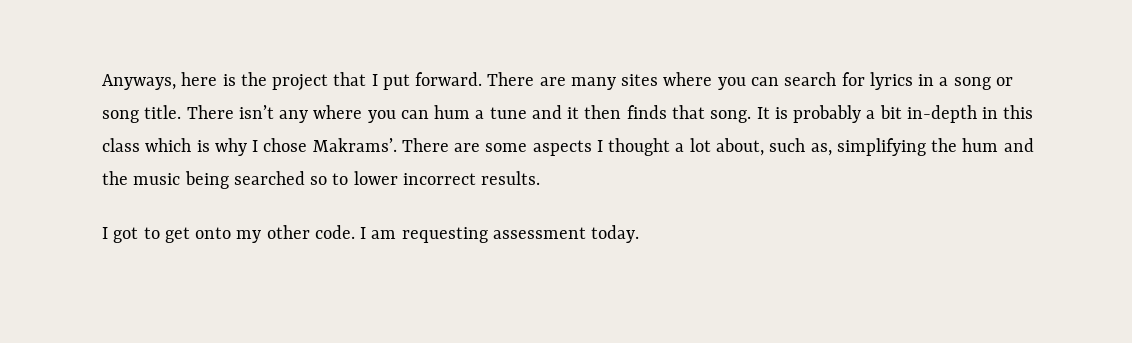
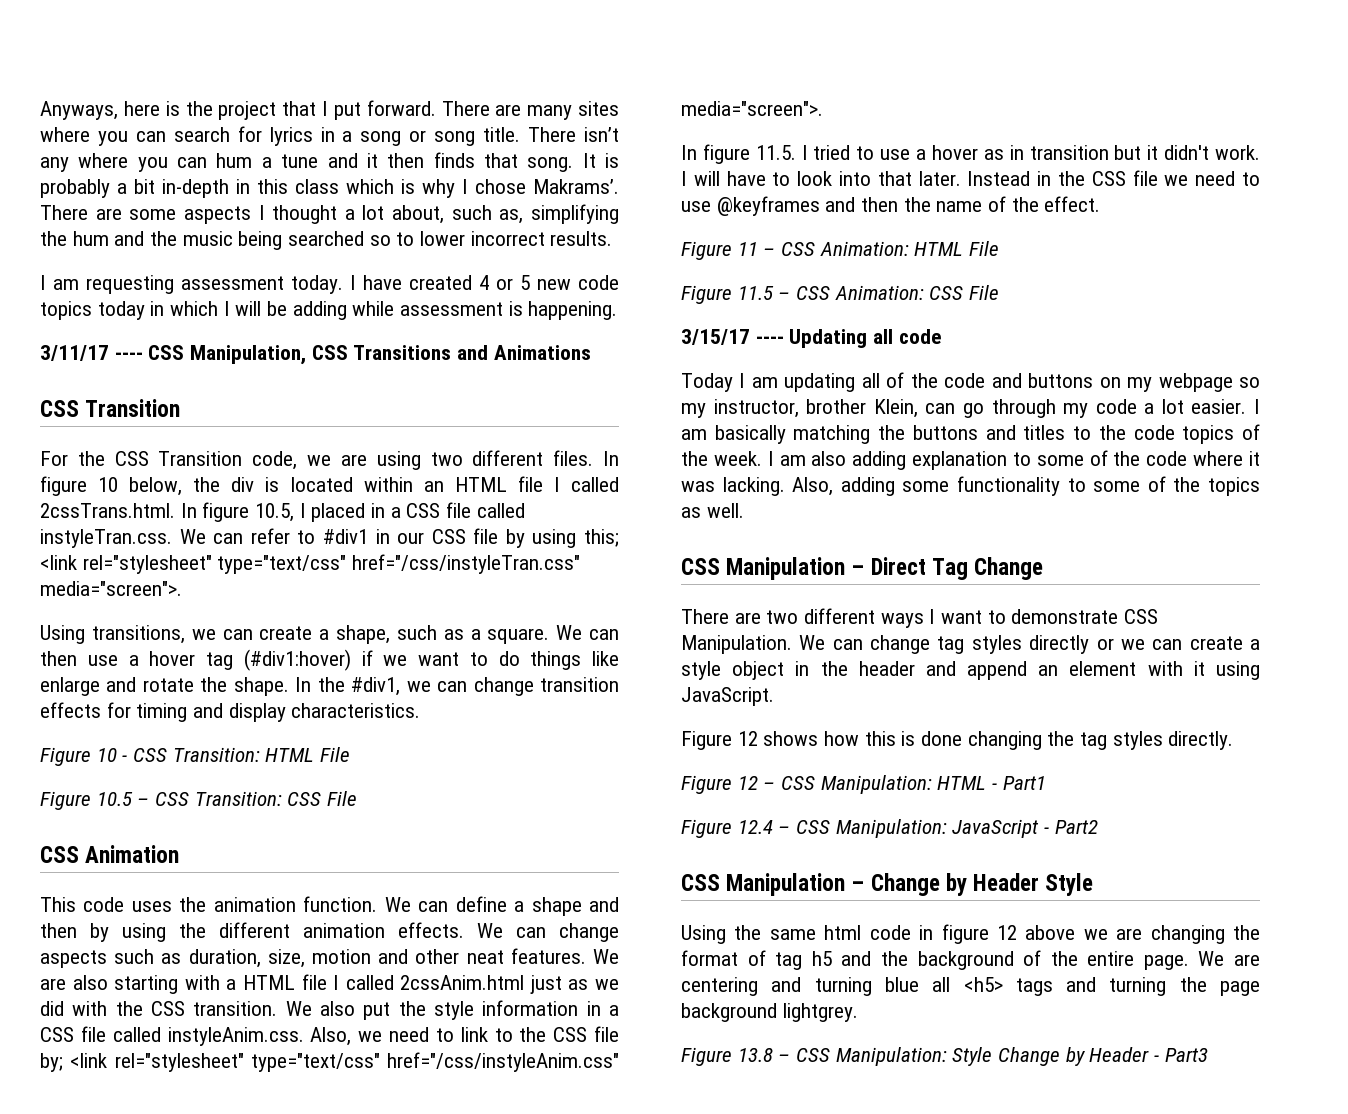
[113,225,640,243] got to get onto my other code. I am requesting assessment today. -> [53,275,619,294] [40,301,618,320] [40,345,591,365] [40,399,181,417] [40,450,619,470] [40,476,619,496] [40,502,525,522] [40,528,619,548] [40,554,581,574] [40,581,182,596] [40,625,619,644] [40,649,619,671] [40,677,619,696] [40,702,421,722] [40,747,351,766] [40,791,358,810] [40,845,180,863] [40,896,619,916] [40,922,619,942] [40,948,619,968] [40,974,619,994] [40,1000,619,1020] [40,1026,619,1046] [40,1052,619,1072] [681,101,823,116] [681,144,1260,164] [681,170,1260,186] [681,196,1101,216] [681,241,1000,260] [681,285,1000,304] [681,329,942,348] [681,372,1260,392] [681,399,1260,418] [681,424,1260,444] [681,450,1260,470] [681,476,1260,496] [681,503,744,518] [681,557,1044,580] [681,608,1159,628] [681,635,1260,654] [681,661,1260,680] [681,687,774,706] [681,731,1234,750] [681,775,1046,794] [681,819,1098,838] [681,873,1094,896] [681,924,1260,944] [681,950,1260,970] [681,977,1260,996] [681,1003,858,1022] [681,1047,1208,1066] am requesting assessment today. I have created 4 or 5 new code topics today in which I will be adding while assessment is happening. // 3/11/17 ---- CSS Manipulation, CSS Transitions and Animations // CSS Transition // For the CSS Transition code, we are using two different files. In figure 10 below, the div is located within an HTML file I called 2cssTrans.html. In figure 10.5, I placed in a CSS file called instyleTran.css. We can refer to #div1 in our CSS file by using this; <link rel="stylesheet" type="text/css" href="/css/instyleTran.css" media="screen">. // Using transitions, we can create a shape, such as a square. We can then use a hover tag (#div1:hover) if we want to do things like enlarge and rotate the shape. In the #div1, we can change transition effects for timing and display characteristics. // Figure 10 - CSS Transition: HTML File // Figure 10.5 – CSS Transition: CSS File // CSS Animation // This code uses the animation function. We can define a shape and then by using the different animation effects. We can change aspects such as duration, size, motion and other neat features. We are also starting with a HTML file I called 2cssAnim.html just as we did with the CSS transition. We also put the style information in a CSS file called instyleAnim.css. Also, we need to link to the CSS file by; <link rel="stylesheet" type="text/css" href="/css/instyleAnim.css" media="screen">. // In figure 11.5. I tried to use a hover as in transition but it didn't work. I will have to look into that later. Instead in the CSS file we need to use @keyframes and then the name of the effect. // Figure 11 – CSS Animation: HTML File // Figure 11.5 – CSS Animation: CSS File // 3/15/17 ---- Updating all code // Today I am updating all of the code and buttons on my webpage so my instructor, brother Klein, can go through my code a lot easier. I am basically matching the buttons and titles to the code topics of the week. I am also adding explanation to some of the code where it was lacking. Also, adding some functionality to some of the topics as well. // CSS Manipulation – Direct Tag Change // There are two different ways I want to demonstrate CSS Manipulation. We can change tag styles directly or we can create a style object in the header and append an element with it using JavaScript. // Figure 12 shows how this is done changing the tag styles directly. // Figure 12 – CSS Manipulation: HTML - Part1 // Figure 12.4 – CSS Manipulation: JavaScript - Part2 // CSS Manipulation – Change by Header Style // Using the same html code in figure 12 above we are changing the format of tag h5 and the background of the entire page. We are centering and turning blue all <h5> tags and turning the page background lightgrey. // Figure 13.8 – CSS Manipulation: Style Change by Header - Part3

